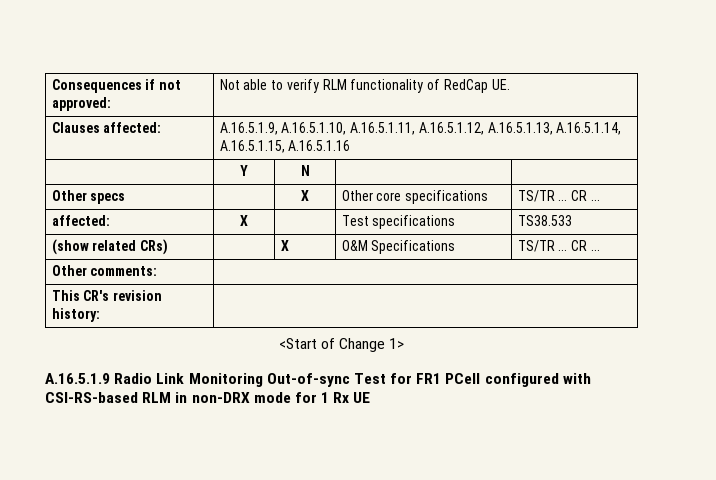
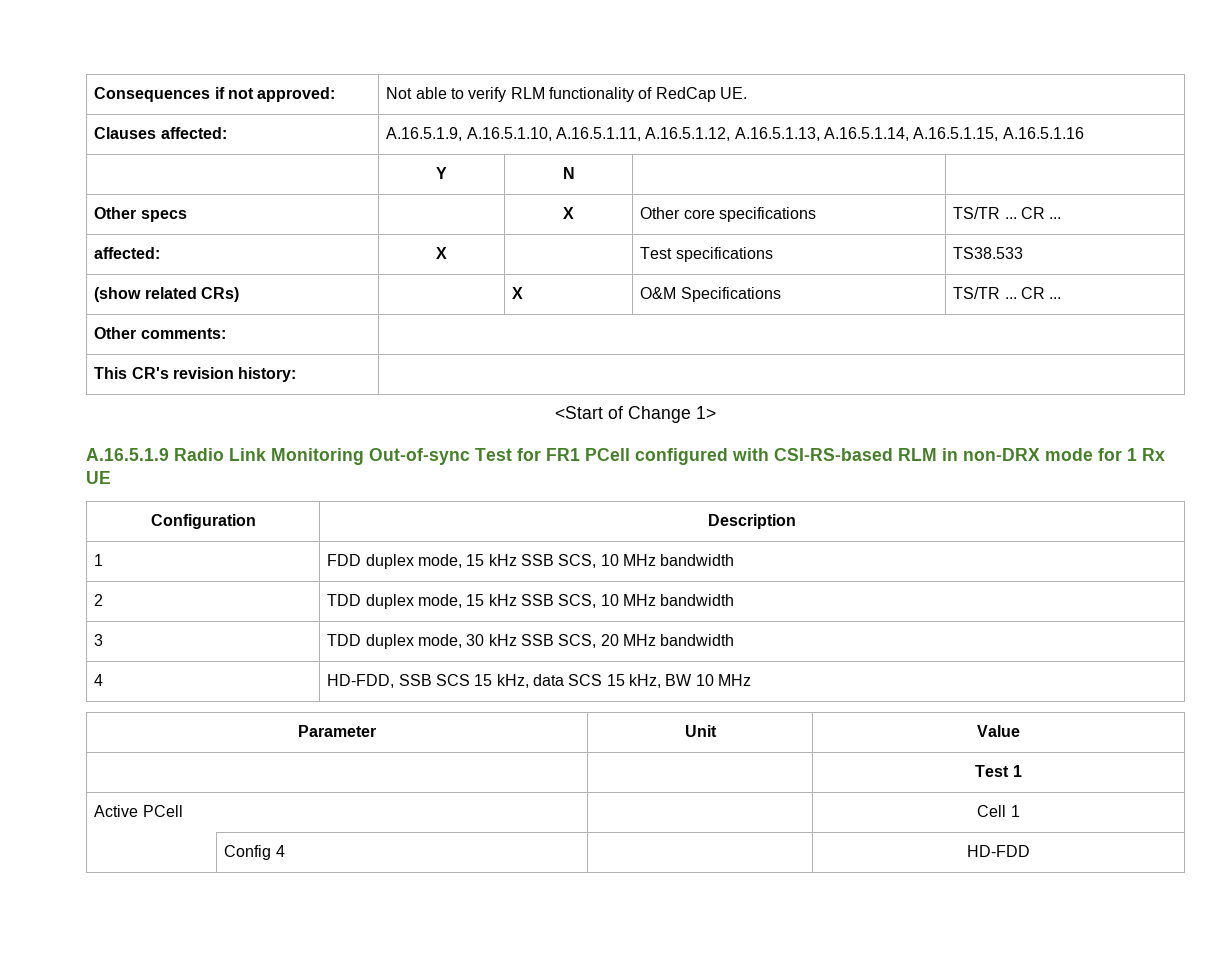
(371, 397) none -> [150,514,256,529] [708,514,796,529] [94,554,104,566] [327,554,735,569] [94,594,104,606] [327,594,735,609] [94,634,104,646] [327,634,735,649] [94,674,104,686] [327,674,751,688] [298,725,376,737] [684,725,717,737] [977,725,1020,737] [975,765,1022,777] [94,805,183,817] [977,805,1020,817] [224,845,285,860] [967,845,1030,857] // Configuration | Description // 1 | FDD duplex mode, 15 kHz SSB SCS, 10 MHz bandwidth // 2 | TDD duplex mode, 15 kHz SSB SCS, 10 MHz bandwidth // 3 | TDD duplex mode, 30 kHz SSB SCS, 20 MHz bandwidth // 4 | HD-FDD, SSB SCS 15 kHz, data SCS 15 kHz, BW 10 MHz // Parameter | Unit | Value // | | Test 1 // Active PCell | | Cell 1 // | Config 4 | | HD-FDD

